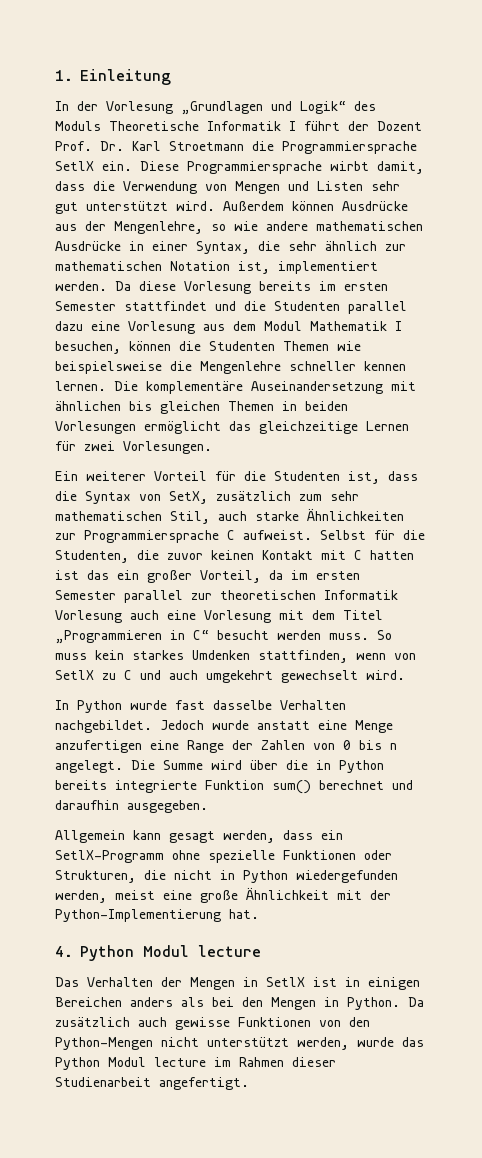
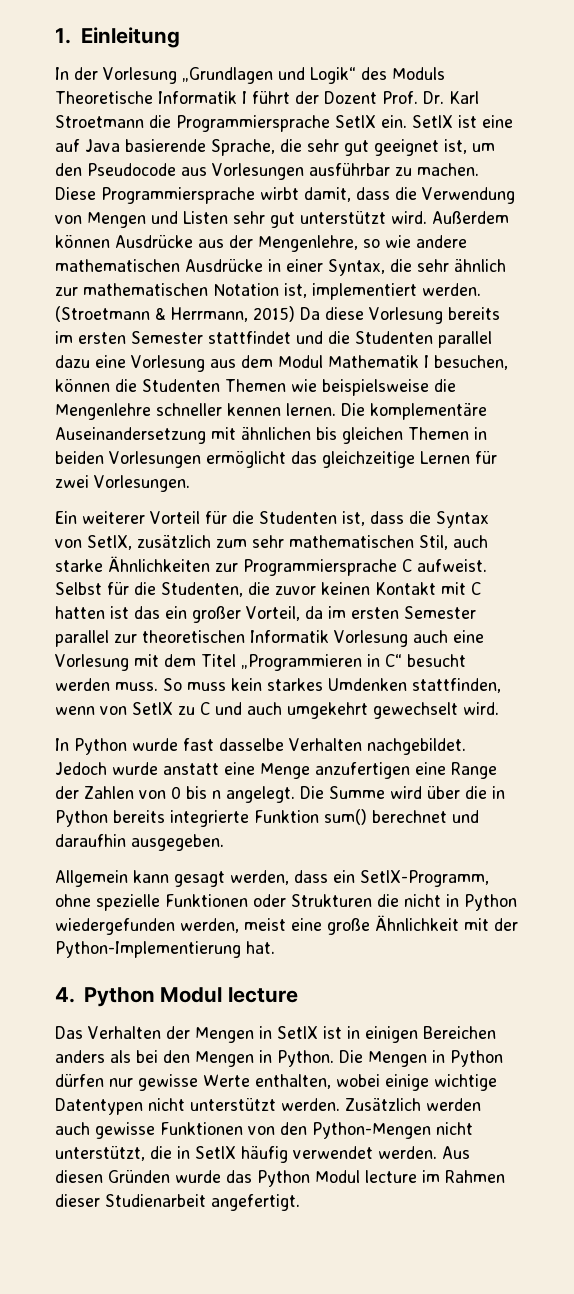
(132, 166) none -> [412,115,513,128] [55,139,495,156] [55,163,479,180] SetlX ist eine auf Java basierende Sprache, die sehr gut geeignet ist, um den Pseudocode aus Vorlesungen ausführbar zu machen.
(107, 286) none -> [55,306,295,322] (Stroetmann & Herrmann, 2015)
[169,491,208,504] SetX, -> [87,535,132,550] SetlX,
[55,850,164,863] SetlX-Programm -> [360,870,489,887] SetlX-Programm,
[55,870,136,883] Strukturen, -> [291,894,372,907] Strukturen
[408,997,424,1007] [55,1017,130,1027] Da zusätzlich -> [339,1050,503,1067] [55,1074,497,1091] [55,1098,481,1115] Die Mengen in Python dürfen nur gewisse Werte enthalten, wobei einige wichtige Datentypen nicht unterstützt werden. Zusätzlich werden
[207,1037,349,1050] unterstützt werden, -> [55,1146,470,1163] [55,1170,170,1183] unterstützt, die in SetlX häufig verwendet werden. Aus diesen Gründen

